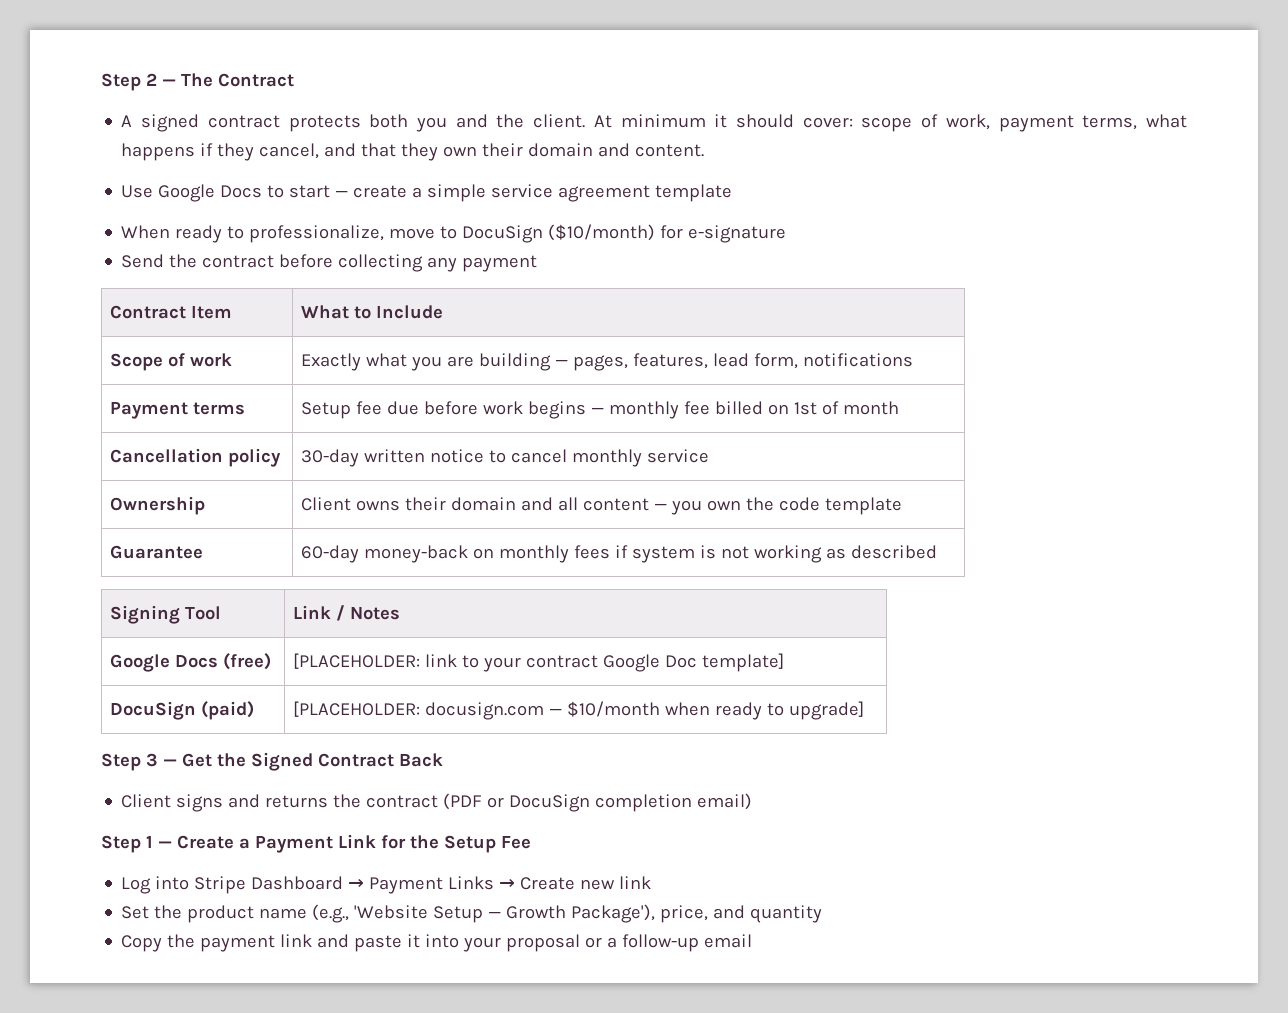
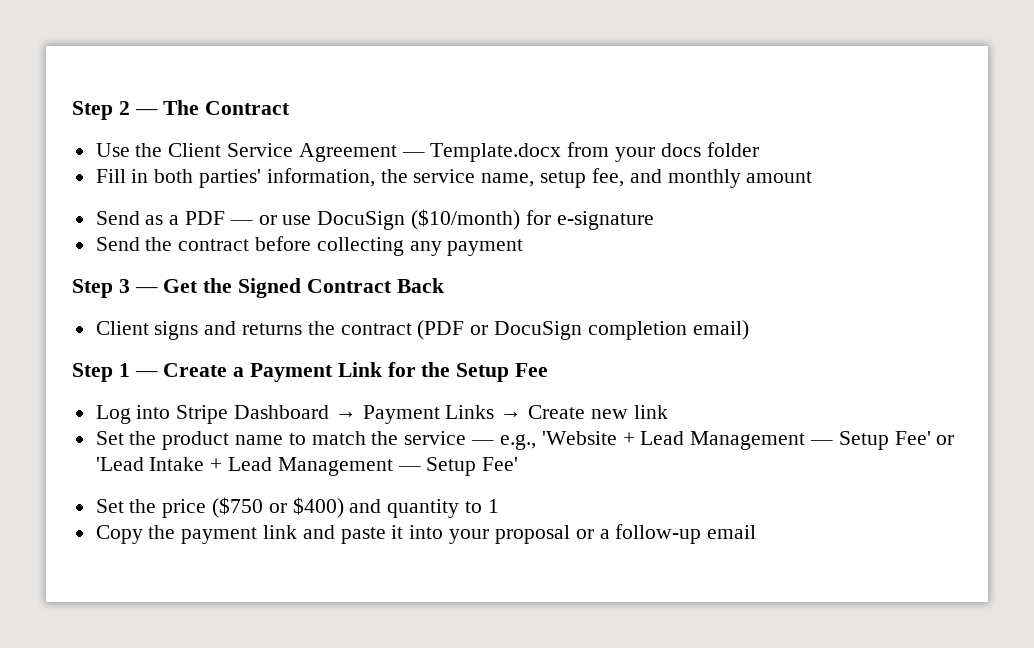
[121,114,1187,132] [121,143,705,161] [121,184,733,202] [121,225,458,243] A signed contract protects both you and the client. At minimum it should cover: scope of work, payment terms, what happens if they cancel, and that they own their domain and content. // Use Google Docs to start — create a simple service agreement template // When ready to professionalize, move to -> [95,142,759,162] [95,168,813,188] [95,211,312,225] Use the Client Service Agreement — Template.docx from your docs folder // Fill in both parties' information, the service name, setup fee, and monthly amount // Send as a PDF — or use
[110,305,233,319] [301,305,444,319] [110,353,233,371] [301,353,914,371] [110,402,246,419] [301,401,900,419] [110,448,282,467] [301,449,710,467] [110,496,206,515] [301,497,903,515] [110,545,204,559] [301,545,938,563] [110,605,222,624] [293,605,401,621] [110,653,272,672] [293,653,785,672] [110,701,255,720] [293,701,865,720] // Contract Item | What to Include // Scope of work | Exactly what you are building — pages, features, lead form, notifications // Payment terms | Setup fee due before work begins — monthly fee billed on 1st of month // Cancellation policy | 30-day written notice to cancel monthly service // Ownership | Client owns their domain and all content — you own the code template // Guarantee | 60-day money-back on monthly fees if system is not working as described // Signing Tool | Link / Notes // Google Docs (free) | [PLACEHOLDER: link to your contract Google Doc template] // DocuSign (paid) | [PLACEHOLDER: docusign.com — $10/month when ready to upgrade] -> (524, 247) none
[312,904,709,923] (e.g., 'Website Setup — Growth Package'), price, -> [288,431,955,450] [95,457,519,476] [95,497,344,518] to match the service — e.g., 'Website + Lead Management — Setup Fee' or 'Lead Intake + Lead Management — Setup Fee' // Set the price ($750 or $400)
(823, 914) none -> [465,499,499,513] to 1

